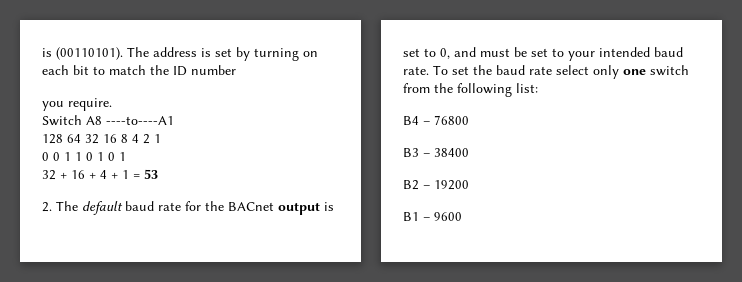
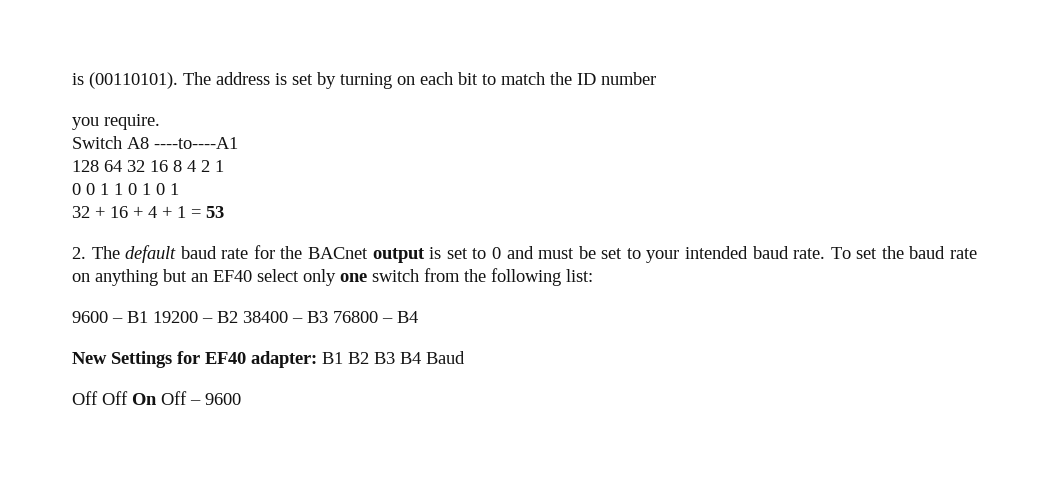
[440,48,450,59] 0, -> [491,247,501,259] 0
(552, 70) none -> [72,269,252,286] on anything but an EF40
[403,115,469,125] [403,148,469,157] [403,180,469,190] [403,212,419,221] B4 – 76800 // B3 – 38400 // B2 – 19200 // B1 -> [72,311,418,323] [72,351,465,368] [72,391,187,405] 9600 – B1 19200 – B2 38400 – B3 76800 – B4 // New Settings for EF40 adapter: B1 B2 B3 B4 Baud // Off Off On Off

